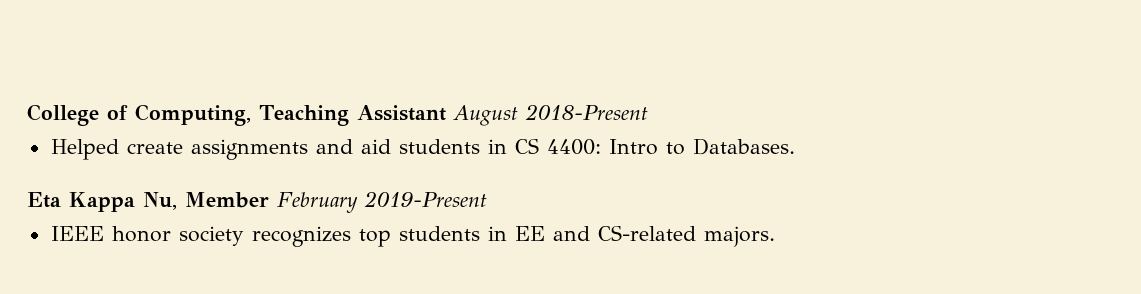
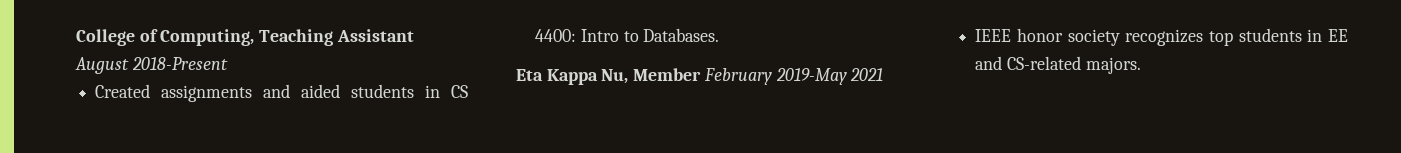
[50,139,183,160] Helped create -> [95,84,151,98] Created
[360,139,391,154] aid -> [301,84,341,98] aided
[364,191,487,207] 2019-Present -> [775,68,884,85] 2019-May 2021

